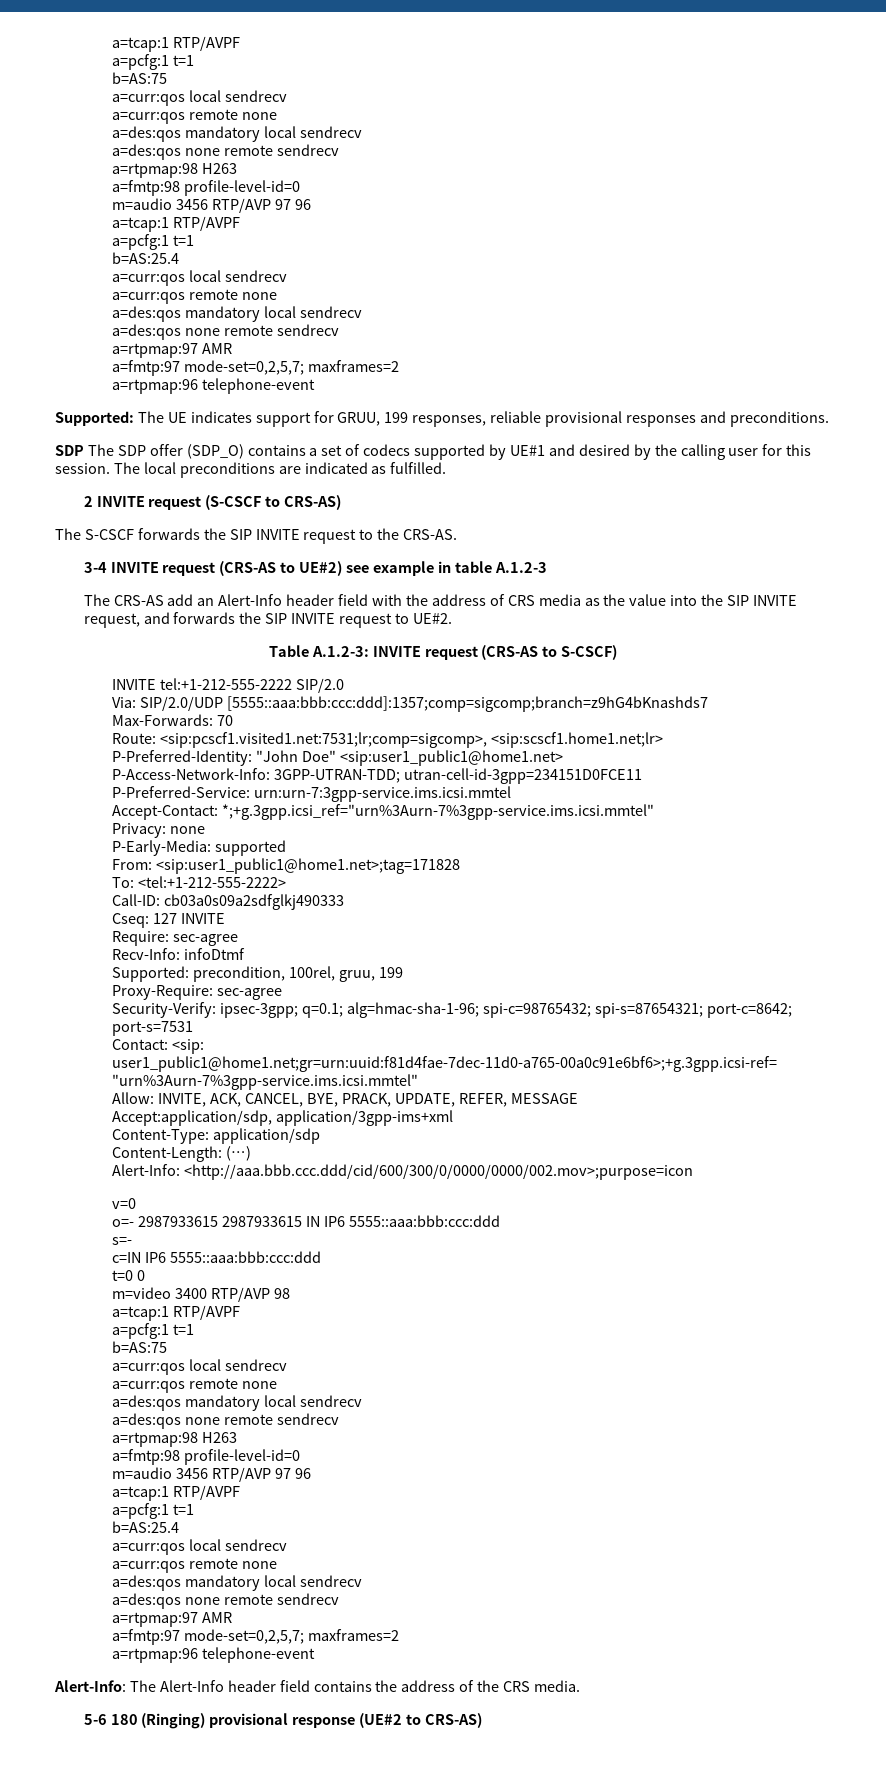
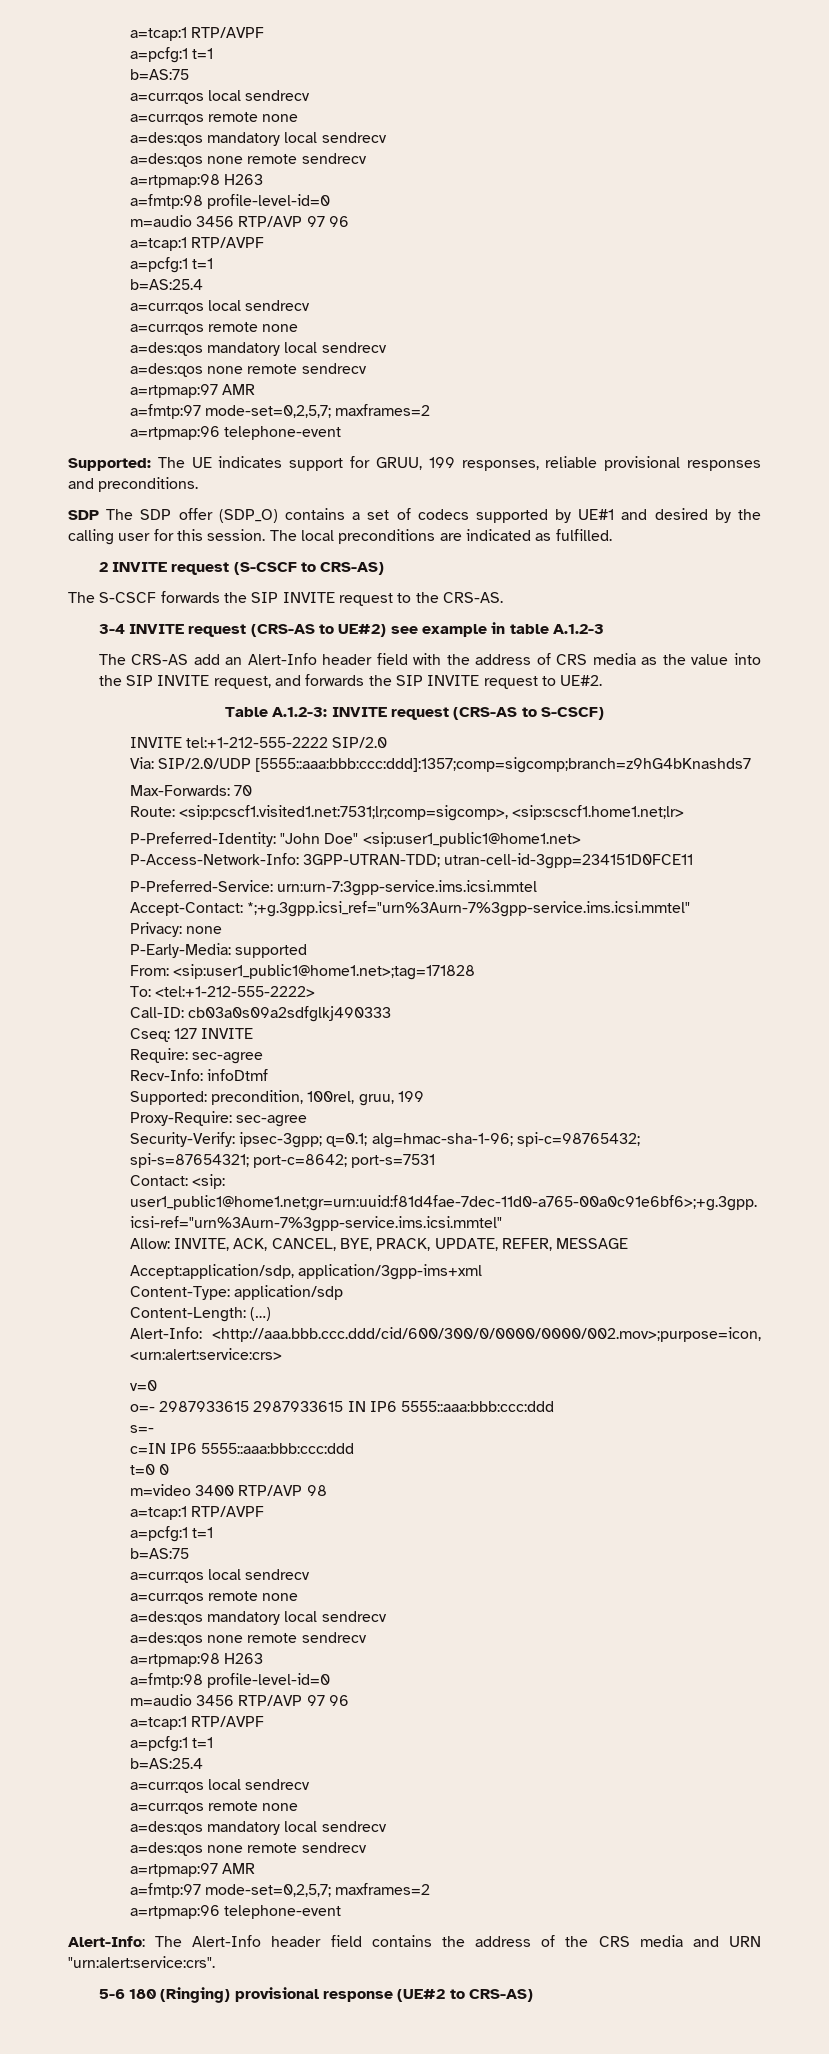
[184,1164,694,1180] <http://aaa.bbb.ccc.ddd/cid/600/300/0/0000/0000/002.mov>;purpose=icon -> [211,1327,761,1342] [129,1348,282,1360] <http://aaa.bbb.ccc.ddd/cid/600/300/0/0000/0000/002.mov>;purpose=icon, <urn:alert:service:crs>
[534,1680,581,1692] media. -> [639,1935,761,1947] [68,1956,215,1968] media and URN "urn:alert:service:crs".

